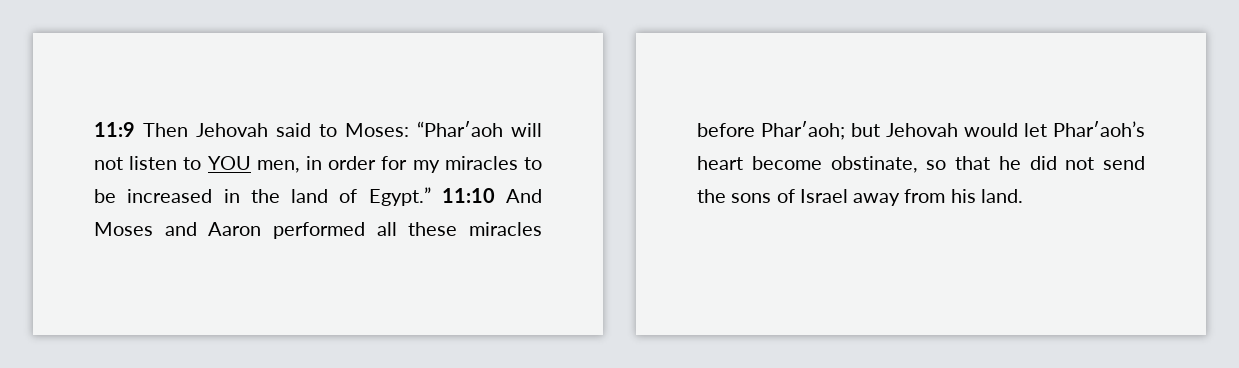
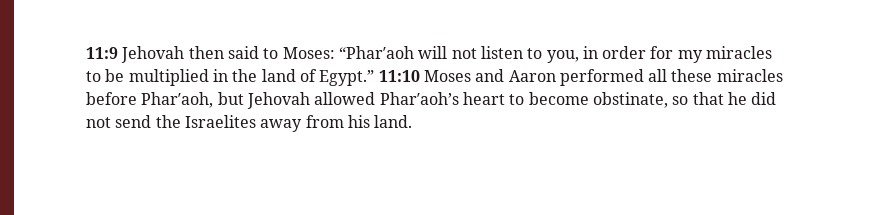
[143,123,268,137] Then Jehovah -> [121,46,224,63] Jehovah then
[207,156,300,173] YOU men, -> [546,50,579,63] you,
[127,189,213,203] increased -> [128,69,209,86] multiplied
[506,189,542,203] And -> (420, 76) none
[761,121,845,140] Phar′aoh; -> [141,92,214,108] Phar′aoh,
[964,123,1047,137] would let -> [314,92,376,105] allowed
(743, 163) none -> [509,94,525,105] to
[731,189,848,203] sons of Israel -> [184,115,256,128] Israelites

